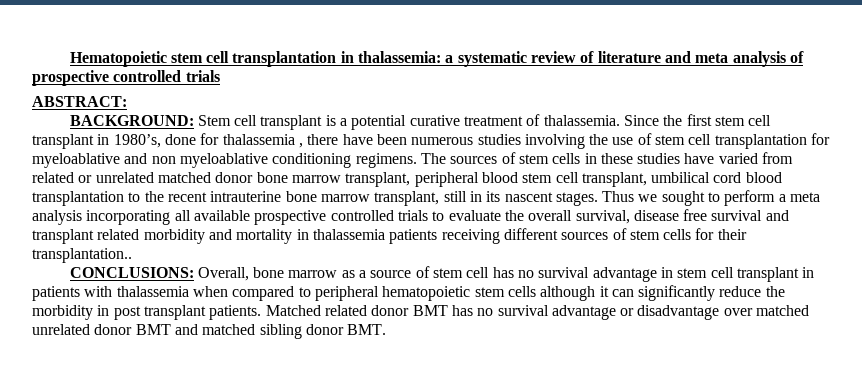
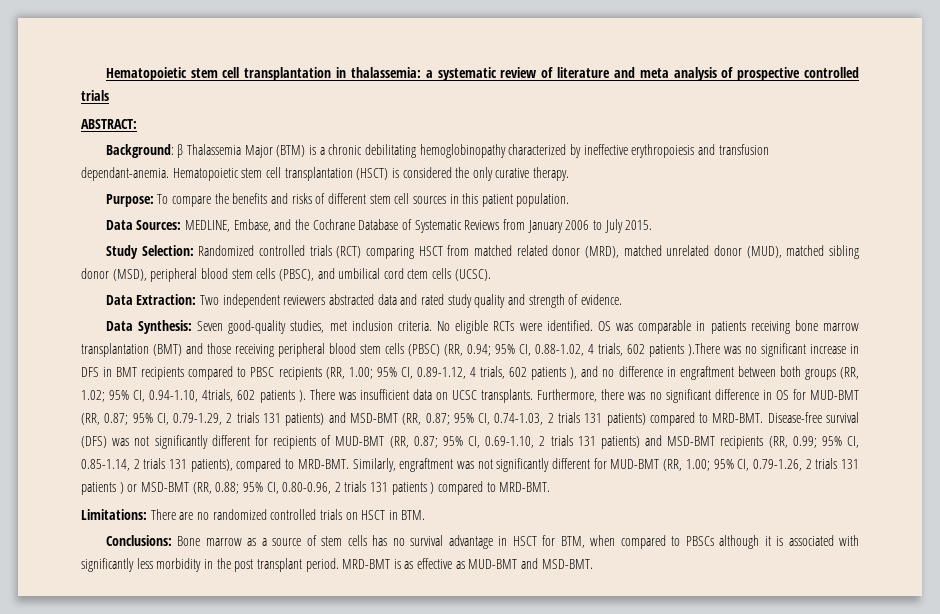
[69,114,772,130] [32,133,831,149] [32,152,794,168] [32,172,782,187] [32,190,821,206] [32,209,789,225] [32,228,747,244] [32,248,132,263] [69,267,285,281] BACKGROUND: Stem cell transplant is a potential curative treatment of thalassemia. Since the first stem cell transplant in 1980’s, done for thalassemia , there have been numerous studies involving the use of stem cell transplantation for myeloablative and non myeloablative conditioning regimens. The sources of stem cells in these studies have varied from related or unrelated matched donor bone marrow transplant, peripheral blood stem cell transplant, umbilical cord blood transplantation to the recent intrauterine bone marrow transplant, still in its nascent stages. Thus we sought to perform a meta analysis incorporating all available prospective controlled trials to evaluate the overall survival, disease free survival and transplant related morbidity and mortality in thalassemia patients receiving different sources of stem cells for their transplantation.. // CONCLUSIONS: Overall, bone -> [105,144,769,158] [81,167,570,181] [105,193,570,207] [105,219,653,233] [105,245,860,259] [81,268,491,282] [105,294,622,308] [105,320,859,334] [81,343,859,357] [81,366,860,380] [81,389,860,403] [81,412,859,426] [81,435,859,449] [81,458,859,472] [81,481,551,495] [81,509,426,520] [105,535,201,546] Background: β Thalassemia Major (BTM) is a chronic debilitating hemoglobinopathy characterized by ineffective erythropoiesis and transfusion dependant-anemia. Hematopoietic stem cell transplantation (HSCT) is considered the only curative therapy. // Purpose: To compare the benefits and risks of different stem cell sources in this patient population. // Data Sources: MEDLINE, Embase, and the Cochrane Database of Systematic Reviews from January 2006 to July 2015. // Study Selection: Randomized controlled trials (RCT) comparing HSCT from matched related donor (MRD), matched unrelated donor (MUD), matched sibling donor (MSD), peripheral blood stem cells (PBSC), and umbilical cord ctem cells (UCSC). // Data Extraction: Two independent reviewers abstracted data and rated study quality and strength of evidence. // Data Synthesis: Seven good-quality studies, met inclusion criteria. No eligible RCTs were identified. OS was comparable in patients receiving bone marrow transplantation (BMT) and those receiving peripheral blood stem cells (PBSC) (RR, 0.94; 95% CI, 0.88-1.02, 4 trials, 602 patients ).There was no significant increase in DFS in BMT recipients compared to PBSC recipients (RR, 1.00; 95% CI, 0.89-1.12, 4 trials, 602 patients ), and no difference in engraftment between both groups (RR, 1.02; 95% CI, 0.94-1.10, 4trials, 602 patients ). There was insufficient data on UCSC transplants. Furthermore, there was no significant difference in OS for MUD-BMT (RR, 0.87; 95% CI, 0.79-1.29, 2 trials 131 patients) and MSD-BMT (RR, 0.87; 95% CI, 0.74-1.03, 2 trials 131 patients) compared to MRD-BMT. Disease-free survival (DFS) was not significantly different for recipients of MUD-BMT (RR, 0.87; 95% CI, 0.69-1.10, 2 trials 131 patients) and MSD-BMT recipients (RR, 0.99; 95% CI, 0.85-1.14, 2 trials 131 patients), compared to MRD-BMT. Similarly, engraftment was not significantly different for MUD-BMT (RR, 1.00; 95% CI, 0.79-1.26, 2 trials 131 patients ) or MSD-BMT (RR, 0.88; 95% CI, 0.80-0.96, 2 trials 131 patients ) compared to MRD-BMT. // Limitations: There are no randomized controlled trials on HSCT in BTM. // Conclusions: Bone
[466,267,490,278] cell -> [347,535,367,546] cells
[677,267,815,282] [32,285,785,301] stem cell transplant in patients with thalassemia when compared to peripheral hematopoietic stem cells although it can significantly reduce the -> [512,535,859,549] [81,558,153,572] HSCT for BTM, when compared to PBSCs although it is associated with significantly less
(110, 310) none -> [216,558,231,569] the
[209,305,810,320] [32,324,387,339] patients. Matched related donor BMT has no survival advantage or disadvantage over matched unrelated donor BMT and matched sibling donor BMT. -> [305,558,593,572] period. MRD-BMT is as effective as MUD-BMT and MSD-BMT.

